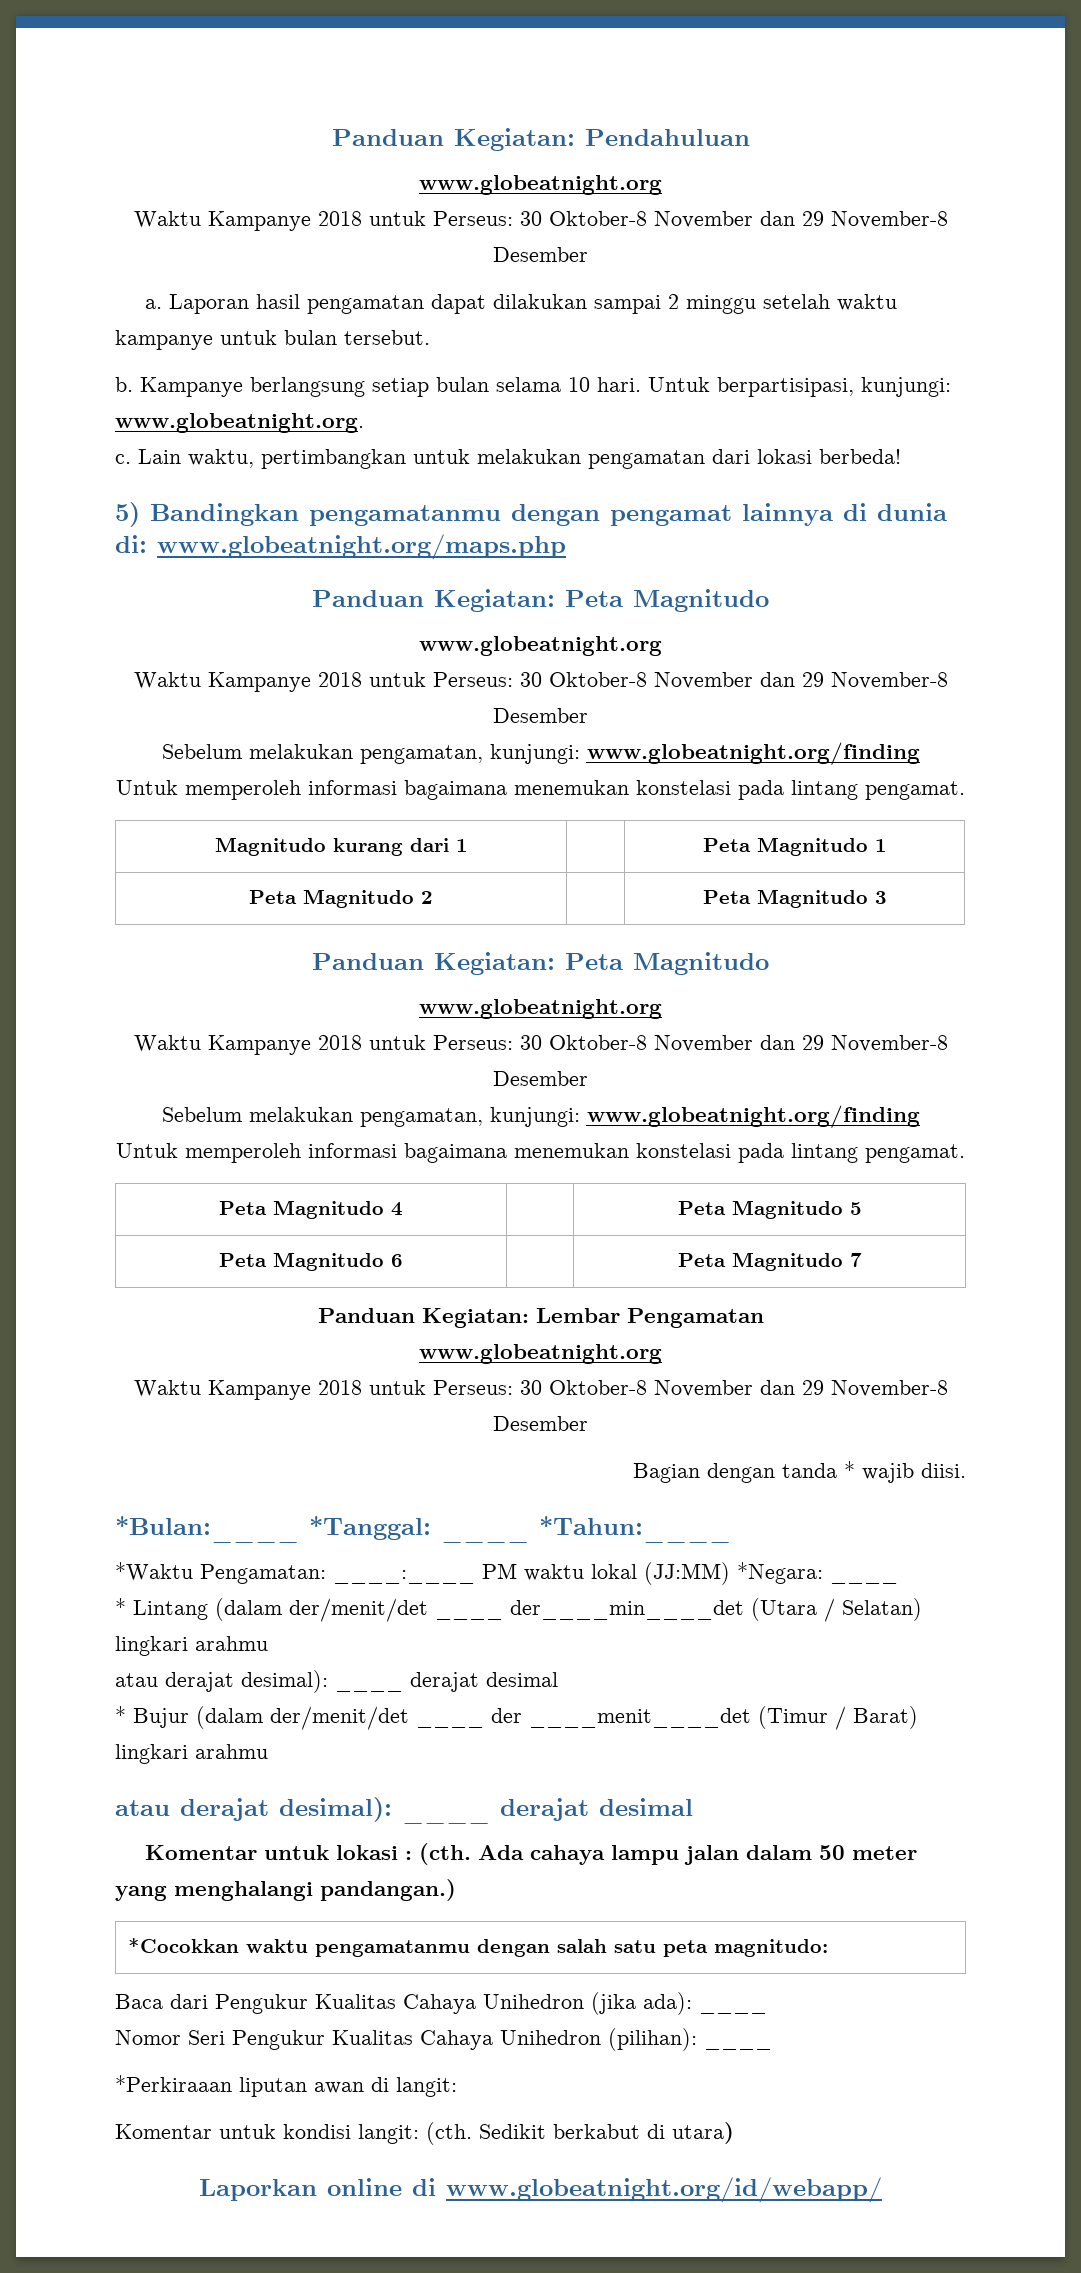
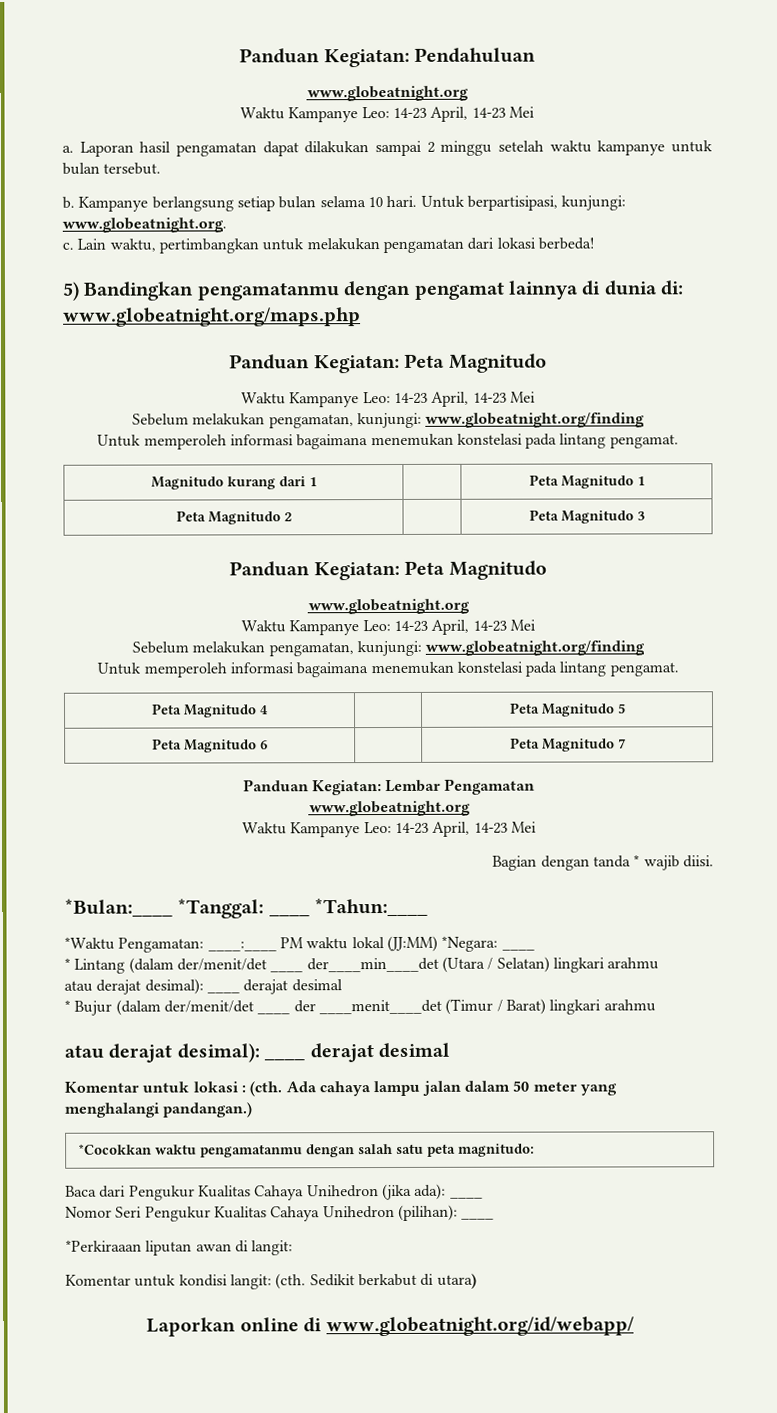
[317,211,948,228] [493,247,588,262] 2018 untuk Perseus: 30 Oktober-8 November dan 29 November-8 Desember -> [361,106,535,122] Leo: 14-23 April, 14-23 Mei
[419,636,662,656] [133,672,948,692] [493,708,588,723] // www.globeatnight.org // Waktu Kampanye 2018 untuk Perseus: 30 Oktober-8 November dan 29 November-8 Desember -> [241,391,536,408] // Waktu Kampanye Leo: 14-23 April, 14-23 Mei
[317,1035,948,1052] [493,1071,588,1086] 2018 untuk Perseus: 30 Oktober-8 November dan 29 November-8 Desember -> [362,619,536,635] Leo: 14-23 April, 14-23 Mei
[317,1380,948,1397] [493,1416,588,1431] 2018 untuk Perseus: 30 Oktober-8 November dan 29 November-8 Desember -> [363,821,537,837] Leo: 14-23 April, 14-23 Mei

